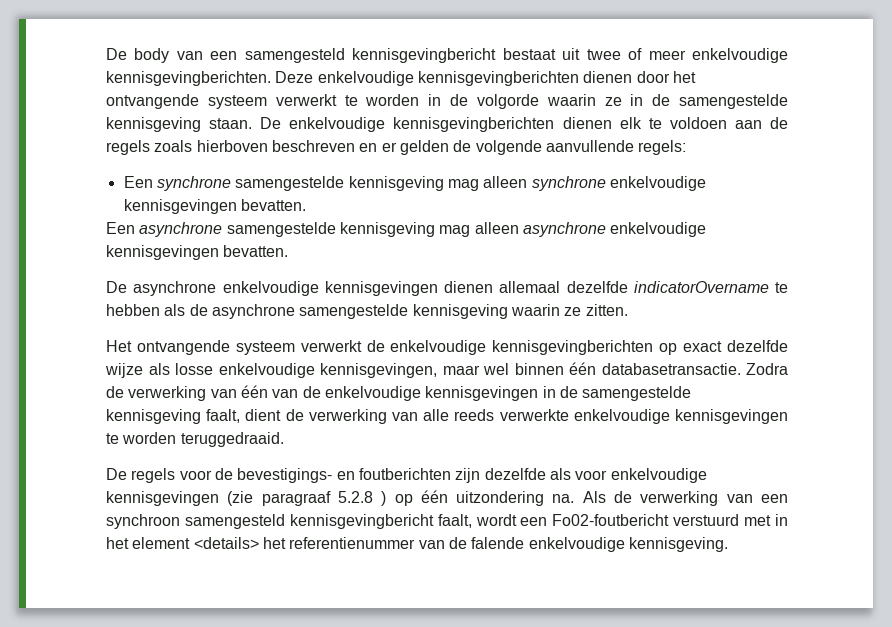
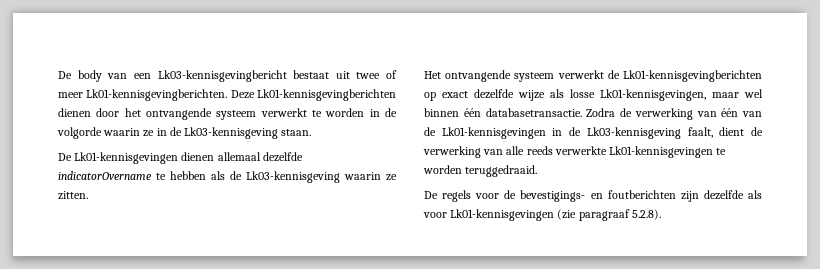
[244,48,497,63] samengesteld kennisgevingbericht -> [157,70,287,82] Lk03-kennisgevingbericht
[692,48,789,63] [106,71,579,86] enkelvoudige kennisgevingberichten. Deze enkelvoudige kennisgevingberichten -> [86,89,396,101] Lk01-kennisgevingberichten. Deze Lk01-kennisgevingberichten
[679,94,788,109] [106,117,201,132] samengestelde kennisgeving -> [184,127,279,139] Lk03-kennisgeving
[260,117,789,132] [106,140,687,155] [123,176,706,191] [123,199,306,214] [106,222,707,237] [106,245,289,260] [106,281,438,296] De enkelvoudige kennisgevingberichten dienen elk te voldoen aan de regels zoals hierboven beschreven en er gelden de volgende aanvullende regels: // Een synchrone samengestelde kennisgeving mag alleen synchrone enkelvoudige kennisgevingen bevatten. // Een asynchrone samengestelde kennisgeving mag alleen asynchrone enkelvoudige kennisgevingen bevatten. // De asynchrone enkelvoudige kennisgevingen -> [58,152,179,164] // De Lk01-kennisgevingen
[211,304,508,319] asynchrone samengestelde kennisgeving -> [246,171,340,183] Lk03-kennisgeving
[390,340,654,355] enkelvoudige kennisgevingberichten -> [623,70,762,82] Lk01-kennisgevingberichten
[218,363,437,378] enkelvoudige kennisgevingen, -> [600,89,706,101] Lk01-kennisgevingen,
[324,386,692,401] [106,409,201,424] enkelvoudige kennisgevingen in de samengestelde kennisgeving -> [441,127,681,139] Lk01-kennisgevingen in de Lk03-kennisgeving
[573,409,788,424] enkelvoudige kennisgevingen -> [609,146,714,158] Lk01-kennisgevingen
[610,468,707,483] [106,490,788,506] [106,514,789,529] [106,537,728,552] enkelvoudige kennisgevingen (zie paragraaf 5.2.8 ) op één uitzondering na. Als de verwerking van een synchroon samengesteld kennisgevingbericht faalt, wordt een Fo02-foutbericht verstuurd met in het element <details> het referentienummer van de falende enkelvoudige kennisgeving. -> [450,209,661,221] Lk01-kennisgevingen (zie paragraaf 5.2.8).

